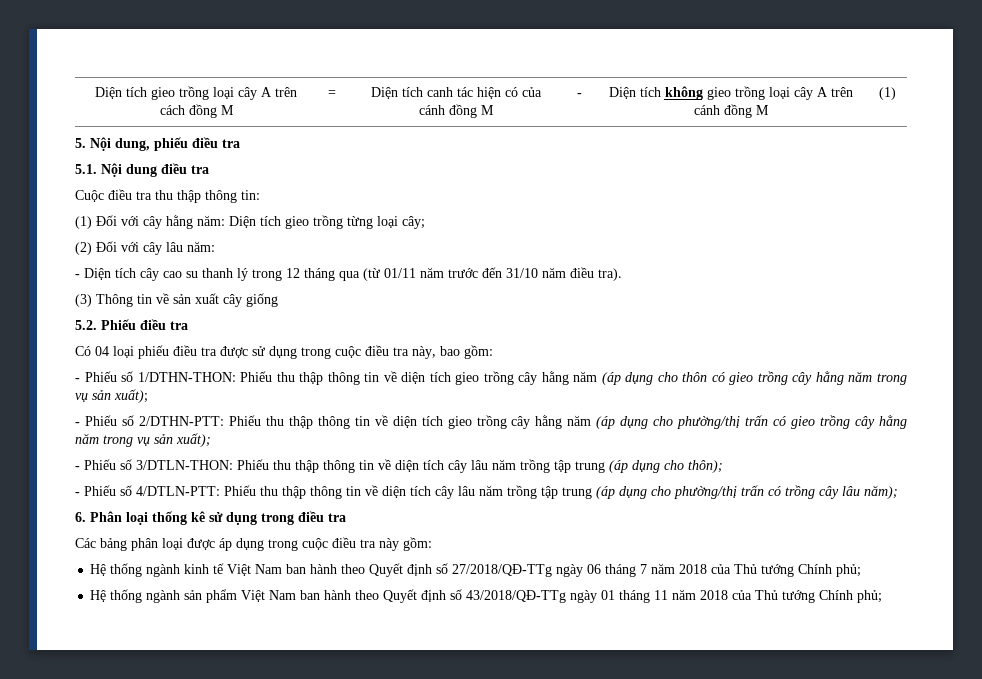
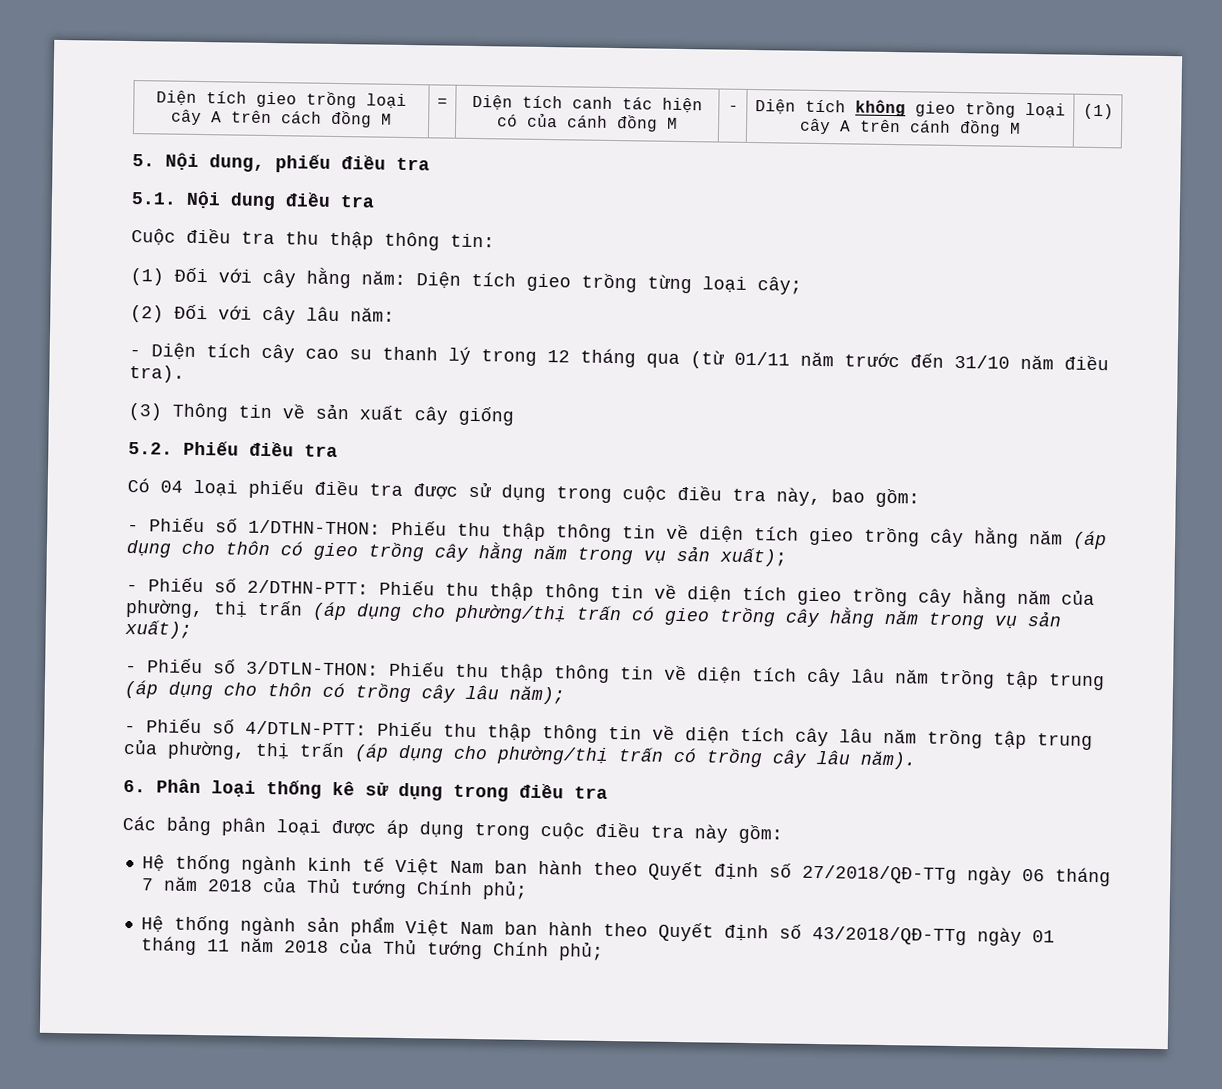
(592, 420) none -> [1061,589,1095,606] [125,598,303,619] của phường, thị trấn
[688,460,723,473] thôn); -> [267,682,565,705] thôn có trồng cây lâu năm);
(592, 493) none -> [123,738,345,760] của phường, thị trấn
[864,485,898,499] năm); -> [860,750,917,770] năm).

